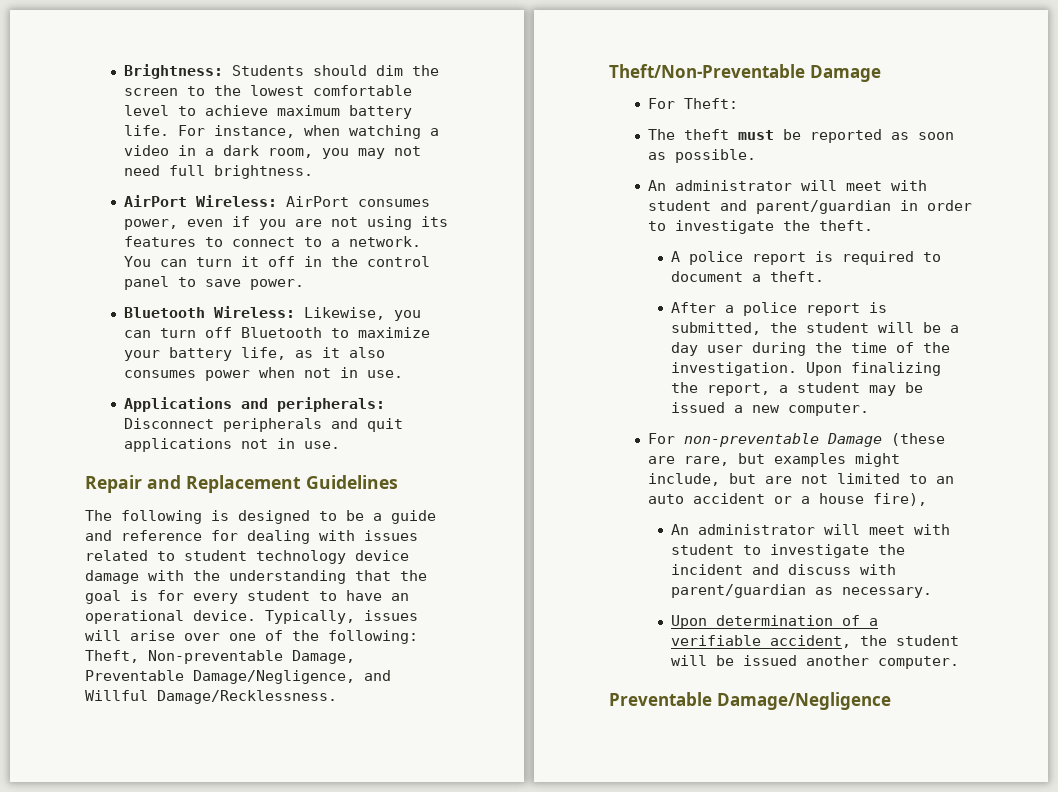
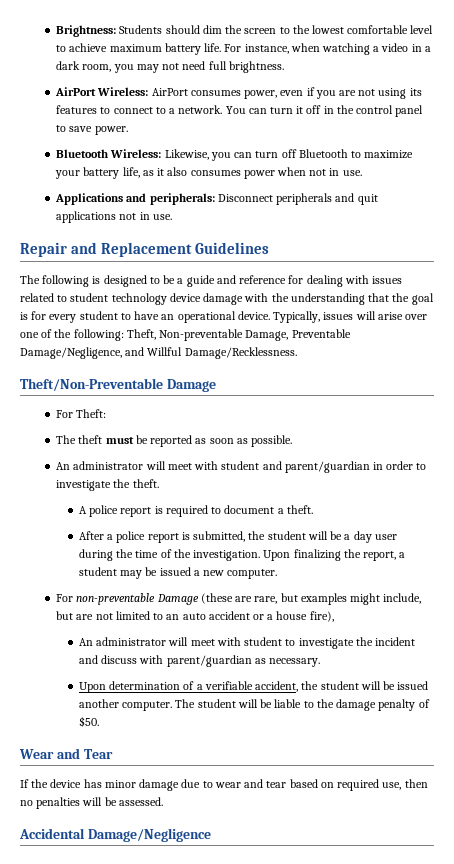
[609,692,712,706] // Preventable -> [175,699,430,711] [78,716,99,727] [19,748,113,759] [20,779,428,791] [20,797,163,809] [19,828,85,839] The student will be liable to the damage penalty of $50. // Wear and Tear // If the device has minor damage due to wear and tear based on required use, then no penalties will be assessed. // Accidental

